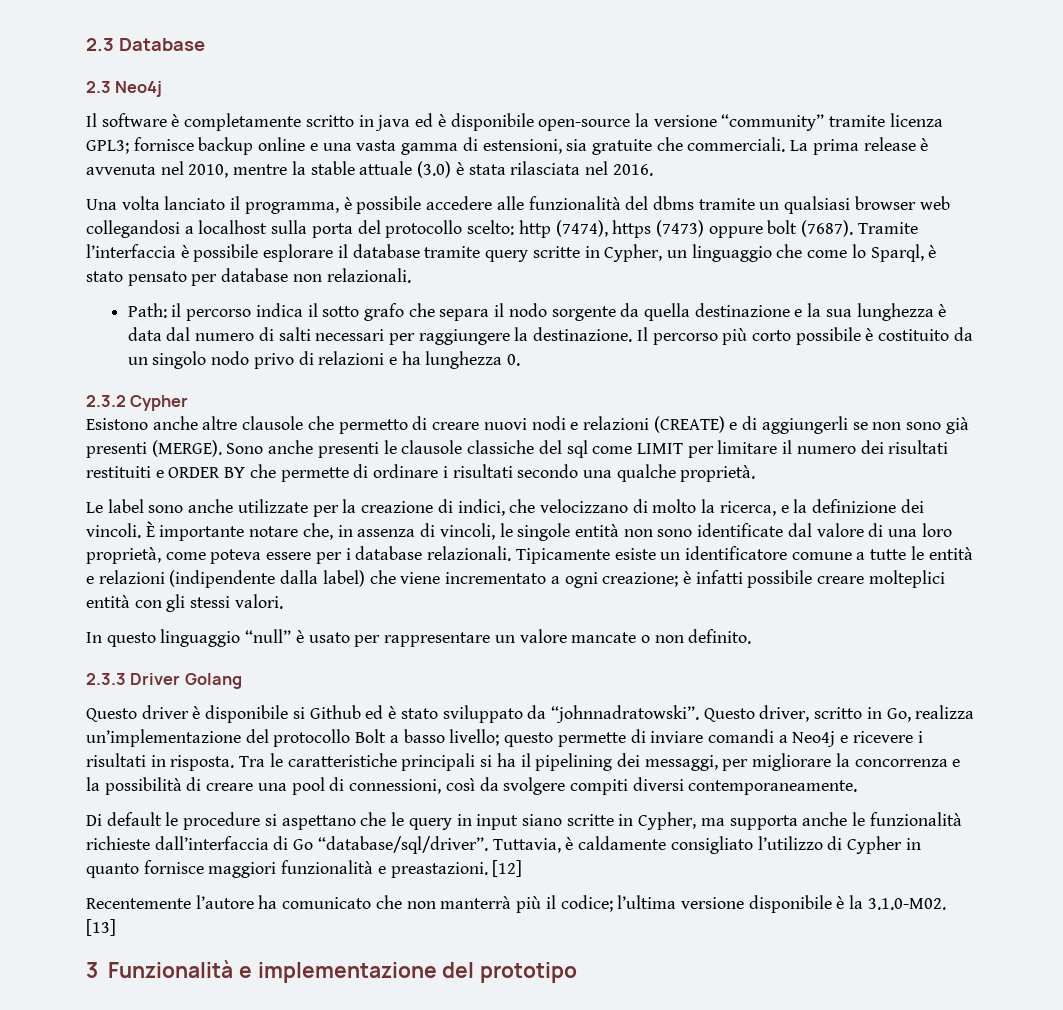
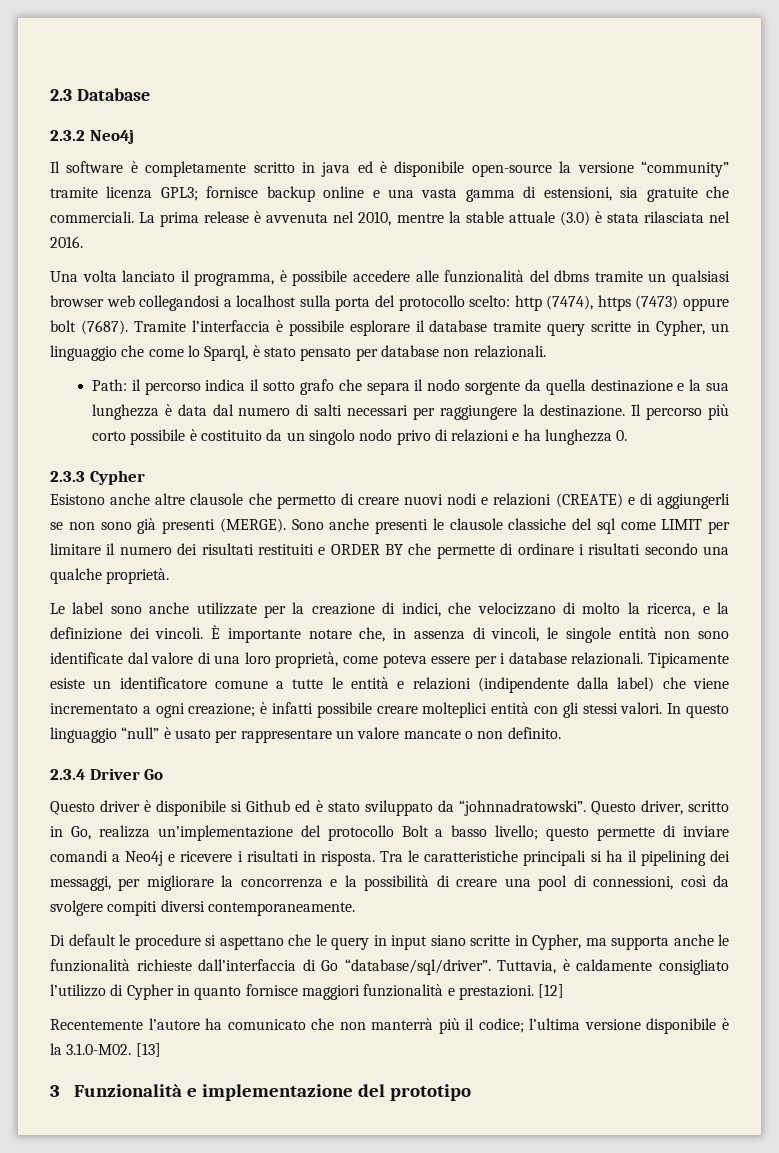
[86,81,111,93] 2.3 -> [50,130,85,141] 2.3.2
[86,395,126,407] 2.3.2 -> [50,471,85,482] 2.3.3
(283, 601) // -> (663, 708) none
[86,673,242,689] 2.3.3 Driver Golang -> [50,768,164,780] 2.3.4 Driver Go
[390,862,488,878] preastazioni. -> [458,985,534,1000] prestazioni.

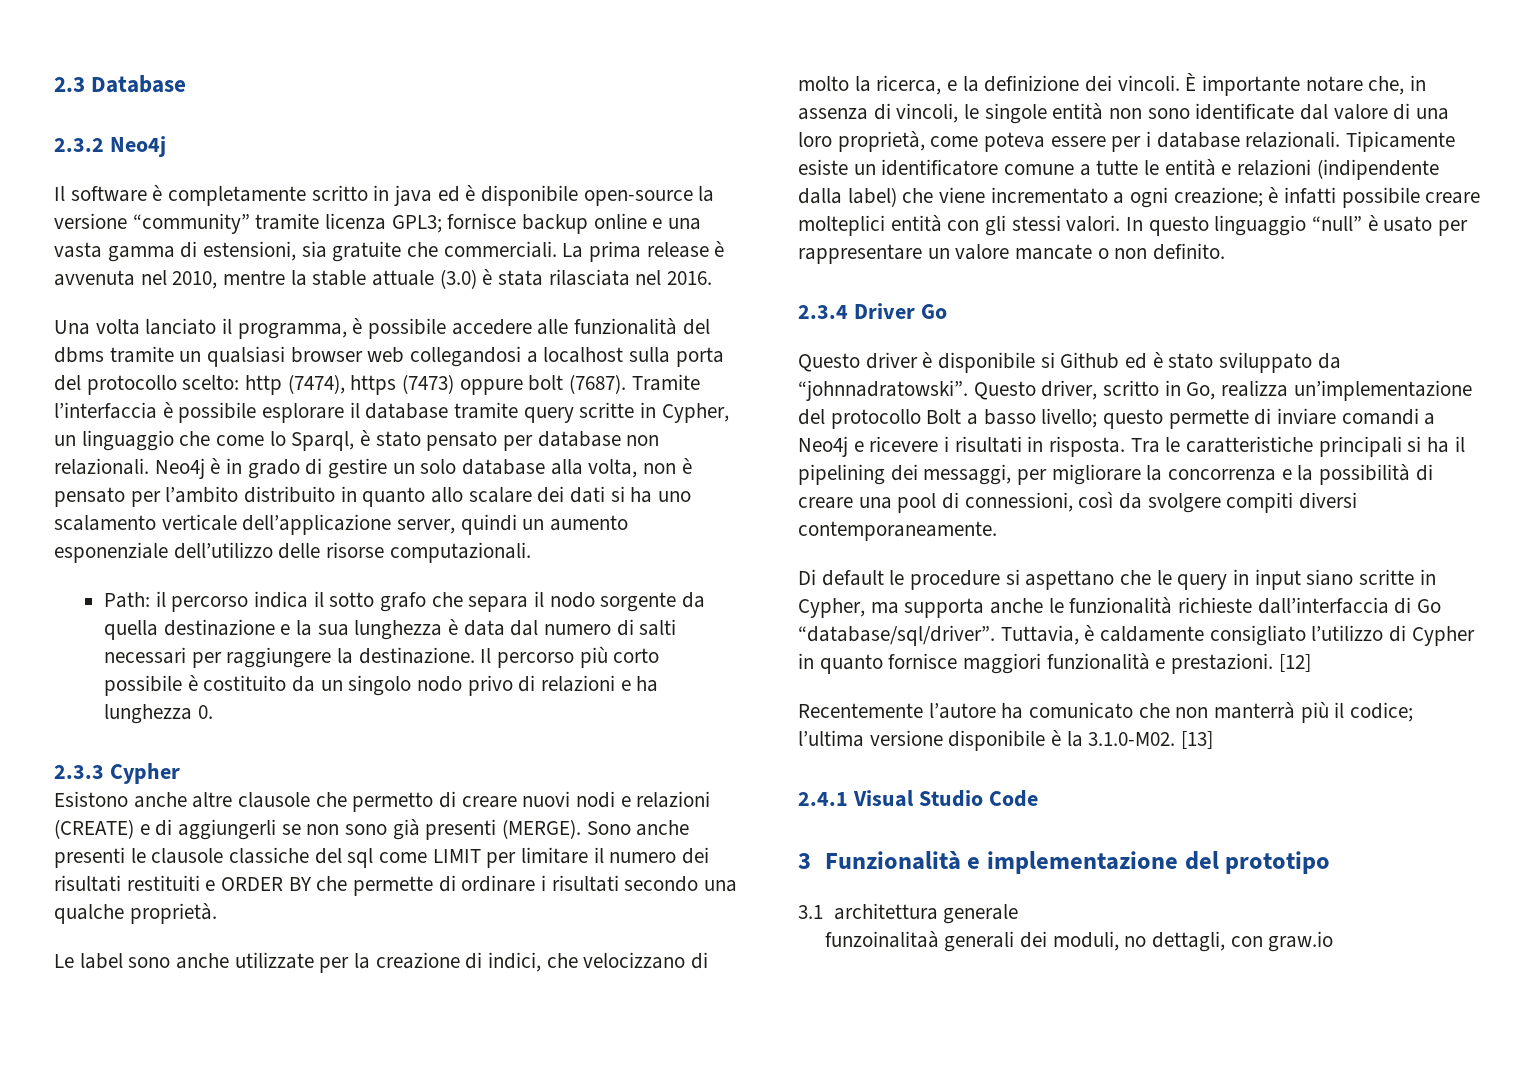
(546, 351) none -> [154,458,692,479] [54,486,692,507] [54,514,629,535] [54,542,531,563] Neo4j è in grado di gestire un solo database alla volta, non è pensato per l’ambito distribuito in quanto allo scalare dei dati si ha uno scalamento verticale dell’applicazione server, quindi un aumento esponenziale dell’utilizzo delle risorse computazionali.
(161, 1050) none -> [798,790,1038,807] // 2.4.1 Visual Studio Code
(472, 1092) none -> [798,903,1019,924] [824,931,1334,952] // 3.1 architettura generale // funzoinalitaà generali dei moduli, no dettagli, con graw.io

